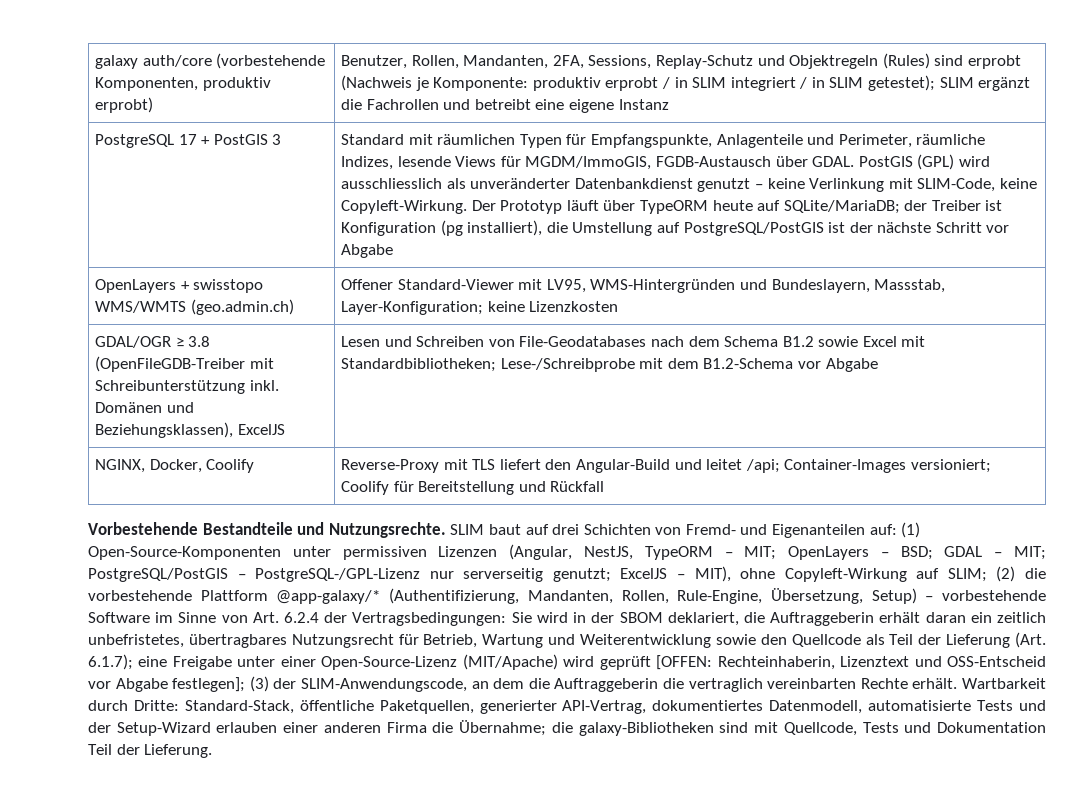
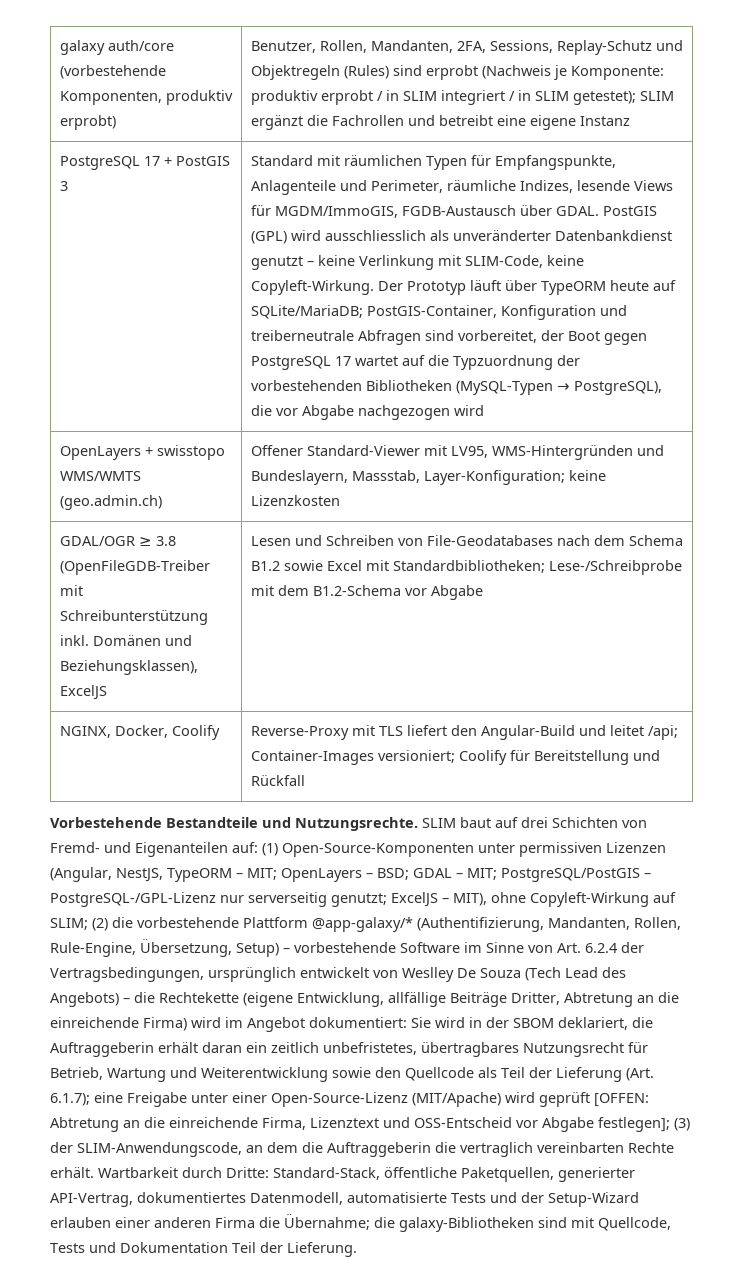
[904,200,1003,211] [340,220,1010,236] [340,244,393,258] der Treiber ist Konfiguration (pg installiert), die Umstellung auf PostgreSQL/PostGIS ist der nächste Schritt vor Abgabe -> [366,305,627,320] [250,330,647,345] [250,355,580,370] [250,380,662,395] [250,405,484,420] PostGIS-Container, Konfiguration und treiberneutrale Abfragen sind vorbereitet, der Boot gegen PostgreSQL 17 wartet auf die Typzuordnung der vorbestehenden Bibliotheken (MySQL-Typen → PostgreSQL), die vor Abgabe nachgezogen wird
[352,612,507,626] Vertragsbedingungen: -> [50,967,626,982] [50,992,679,1007] [50,1017,407,1032] Vertragsbedingungen, ursprünglich entwickelt von Weslley De Souza (Tech Lead des Angebots) – die Rechtekette (eigene Entwicklung, allfällige Beiträge Dritter, Abtretung an die einreichende Firma) wird im Angebot dokumentiert:
[717,656,835,670] Rechteinhaberin, -> [50,1117,306,1132] Abtretung an die einreichende Firma,

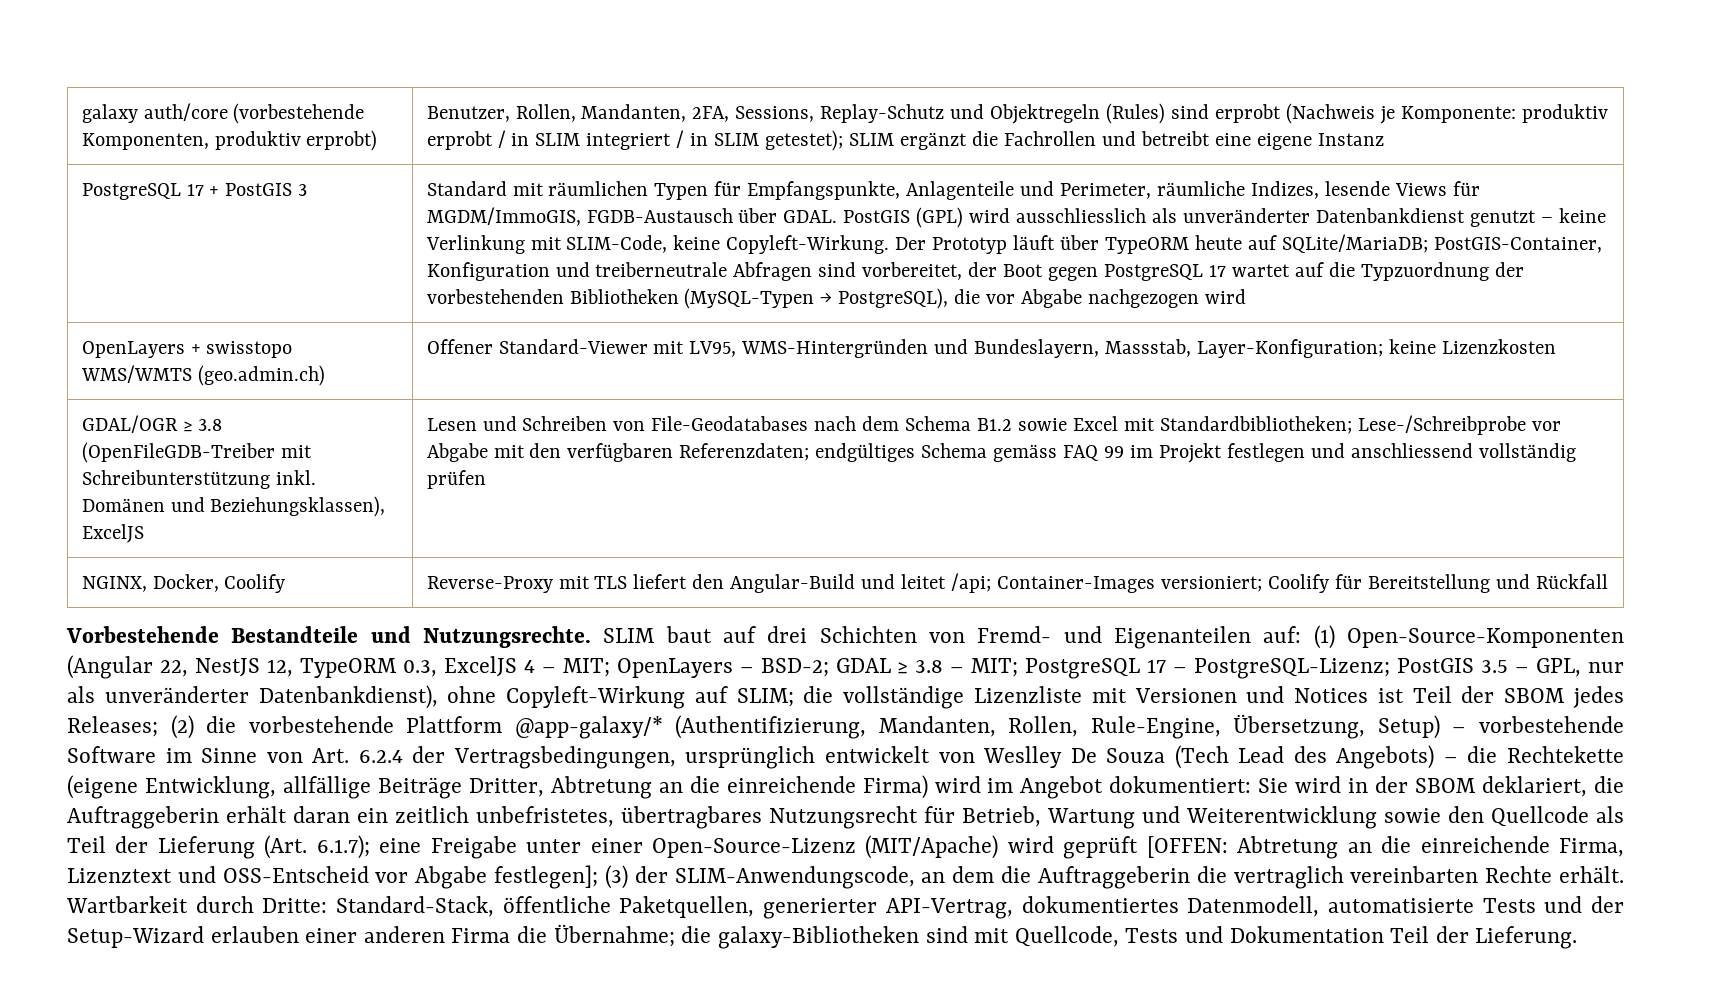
[250,585,483,600] mit dem B1.2-Schema vor Abgabe -> [1531,421,1561,431] [426,443,1576,463] [426,470,486,489] vor Abgabe mit den verfügbaren Referenzdaten; endgültiges Schema gemäss FAQ 99 im Projekt festlegen und anschliessend vollständig prüfen
[478,842,666,857] [50,867,651,882] [50,892,676,907] [50,918,88,930] unter permissiven Lizenzen (Angular, NestJS, TypeORM – MIT; OpenLayers – BSD; GDAL – MIT; PostgreSQL/PostGIS – PostgreSQL-/GPL-Lizenz nur serverseitig genutzt; ExcelJS – MIT), ohne Copyleft-Wirkung auf SLIM; -> [67,655,1625,679] [67,685,1625,709] [67,716,158,737] (Angular 22, NestJS 12, TypeORM 0.3, ExcelJS 4 – MIT; OpenLayers – BSD-2; GDAL ≥ 3.8 – MIT; PostgreSQL 17 – PostgreSQL-Lizenz; PostGIS 3.5 – GPL, nur als unveränderter Datenbankdienst), ohne Copyleft-Wirkung auf SLIM; die vollständige Lizenzliste mit Versionen und Notices ist Teil der SBOM jedes Releases;

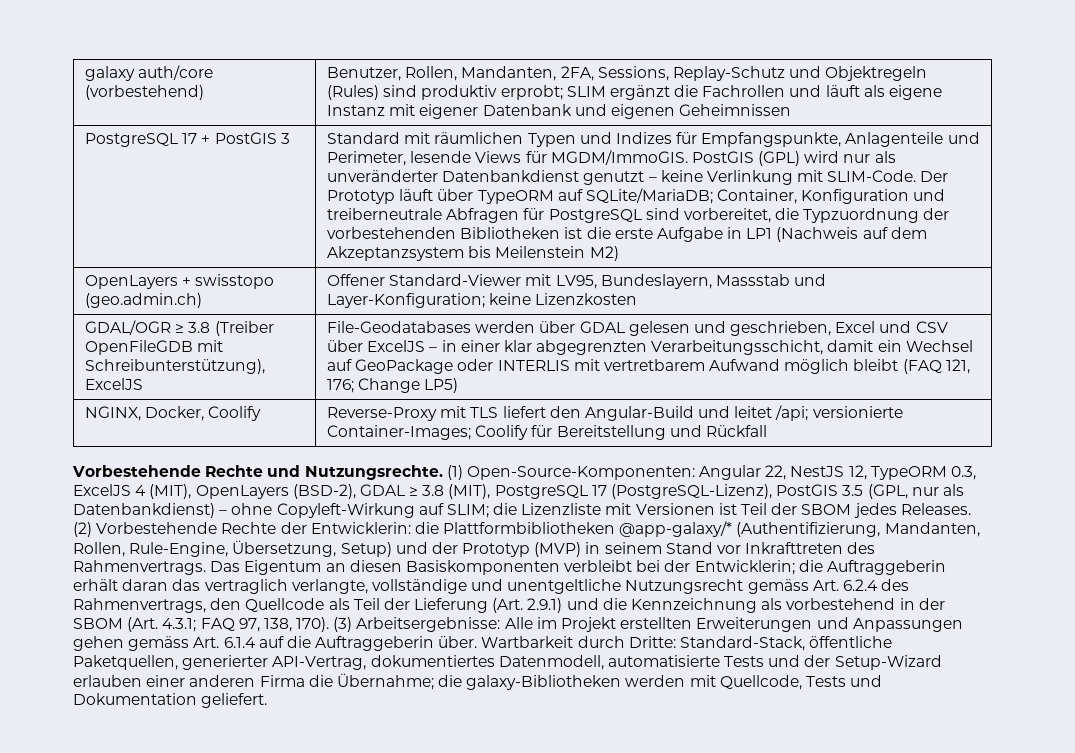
[233,103,365,124] [81,130,378,151] (vorbestehende Komponenten, produktiv erprobt) -> [84,85,204,100] (vorbestehend)
[1215,103,1608,124] [426,130,844,151] erprobt (Nachweis je Komponente: produktiv erprobt / in SLIM integriert / in SLIM getestet); -> [421,85,563,100] produktiv erprobt;
[1140,131,1251,146] betreibt eine -> [825,85,885,97] läuft als
(1384, 139) none -> [389,104,792,119] mit eigener Datenbank und eigenen Geheimnissen
(709, 191) none -> [579,132,672,144] und Indizes
[1157,181,1320,199] räumliche Indizes, -> (406, 158) none
[426,207,838,226] MGDM/ImmoGIS, FGDB-Austausch über GDAL. -> [550,150,688,165] MGDM/ImmoGIS.
[1016,208,1147,223] ausschliesslich -> [843,154,871,163] nur
[566,235,890,254] SLIM-Code, keine Copyleft-Wirkung. -> [827,170,917,182] SLIM-Code.
[1195,235,1243,250] heute -> (554, 197) none
[1433,237,1602,253] PostGIS-Container, -> [717,189,798,204] Container,
[818,262,1324,281] sind vorbereitet, der Boot gegen PostgreSQL 17 wartet auf -> [523,208,771,223] für PostgreSQL sind vorbereitet,
[684,288,1247,309] (MySQL-Typen → PostgreSQL), die vor Abgabe nachgezogen wird -> [564,227,927,242] [326,246,619,261] ist die erste Aufgabe in LP1 (Nachweis auf dem Akzeptanzsystem bis Meilenstein M2)
[80,365,192,383] WMS/WMTS -> (275, 281) none
[741,339,1192,358] WMS-Hintergründen und Bundeslayern, Massstab, -> [600,274,827,289] Bundeslayern, Massstab und
[81,442,312,463] [81,470,316,489] [81,496,386,517] [81,524,144,543] [426,415,1561,435] [426,443,1576,463] [426,470,486,489] (OpenFileGDB-Treiber mit Schreibunterstützung inkl. Domänen und Beziehungsklassen), ExcelJS | Lesen und Schreiben von File-Geodatabases nach dem Schema B1.2 sowie Excel mit Standardbibliotheken; Lese-/Schreibprobe vor Abgabe mit den verfügbaren Referenzdaten; endgültiges Schema gemäss FAQ 99 im Projekt festlegen und anschliessend vollständig prüfen -> [214,321,274,336] [84,340,224,355] [84,359,265,374] [84,378,143,390] [326,321,948,336] [326,340,973,355] [326,359,970,374] [326,378,459,393] (Treiber OpenFileGDB mit Schreibunterstützung), ExcelJS | File-Geodatabases werden über GDAL gelesen und geschrieben, Excel und CSV über ExcelJS – in einer klar abgegrenzten Verarbeitungsschicht, damit ein Wechsel auf GeoPackage oder INTERLIS mit vertretbarem Aufwand möglich bleibt (FAQ 121, 176; Change LP5)
[997,576,1263,593] Container-Images versioniert; -> [812,406,903,418] [326,425,471,440] versionierte Container-Images;
[231,626,359,643] Bestandteile -> [205,465,264,477] Rechte
[603,625,1624,649] [67,655,153,679] SLIM baut auf drei Schichten von Fremd- und Eigenanteilen auf: (1) Open-Source-Komponenten (Angular -> [446,465,762,480] (1) Open-Source-Komponenten: Angular
[541,658,1625,679] [67,685,438,709] – MIT; OpenLayers – BSD-2; GDAL ≥ 3.8 – MIT; PostgreSQL 17 – PostgreSQL-Lizenz; PostGIS 3.5 – GPL, nur als unveränderter Datenbankdienst), -> [149,484,964,499] [73,503,228,518] (MIT), OpenLayers (BSD-2), GDAL ≥ 3.8 (MIT), PostgreSQL 17 (PostgreSQL-Lizenz), PostGIS 3.5 (GPL, nur als Datenbankdienst) –
[843,686,965,709] vollständige -> (518, 509) none
[1246,686,1369,703] und Notices -> (715, 509) none
[67,715,503,739] Releases; (2) die vorbestehende Plattform -> [900,503,971,515] [73,522,616,537] Releases. (2) Vorbestehende Rechte der Entwicklerin: die Plattformbibliotheken
[1452,716,1624,733] [67,745,1624,769] [67,775,1625,799] [67,806,1441,829] – vorbestehende Software im Sinne von Art. 6.2.4 der Vertragsbedingungen, ursprünglich entwickelt von Weslley De Souza (Tech Lead des Angebots) – die Rechtekette (eigene Entwicklung, allfällige Beiträge Dritter, Abtretung an die einreichende Firma) wird im Angebot dokumentiert: Sie wird in der SBOM deklariert, die Auftraggeberin erhält daran ein zeitlich unbefristetes, übertragbares Nutzungsrecht für Betrieb, Wartung und Weiterentwicklung sowie -> [395,542,876,557] [73,560,947,575] [73,579,910,594] [73,598,206,613] und der Prototyp (MVP) in seinem Stand vor Inkrafttreten des Rahmenvertrags. Das Eigentum an diesen Basiskomponenten verbleibt bei der Entwicklerin; die Auftraggeberin erhält daran das vertraglich verlangte, vollständige und unentgeltliche Nutzungsrecht gemäss Art. 6.2.4 des Rahmenvertrags,
[316,835,1624,859] [67,865,1624,889] 6.1.7); eine Freigabe unter einer Open-Source-Lizenz (MIT/Apache) wird geprüft [OFFEN: Abtretung an die einreichende Firma, Lizenztext und OSS-Entscheid vor Abgabe festlegen]; (3) der SLIM-Anwendungscode, an dem die Auftraggeberin die vertraglich vereinbarten Rechte erhält. -> [527,598,945,613] [73,617,963,632] [73,636,478,651] 2.9.1) und die Kennzeichnung als vorbestehend in der SBOM (Art. 4.3.1; FAQ 97, 138, 170). (3) Arbeitsergebnisse: Alle im Projekt erstellten Erweiterungen und Anpassungen gehen gemäss Art. 6.1.4 auf die Auftraggeberin über.
[925,926,968,943] sind -> [625,675,686,687] werden
[1390,926,1578,949] Teil der Lieferung. -> [201,693,268,708] geliefert.

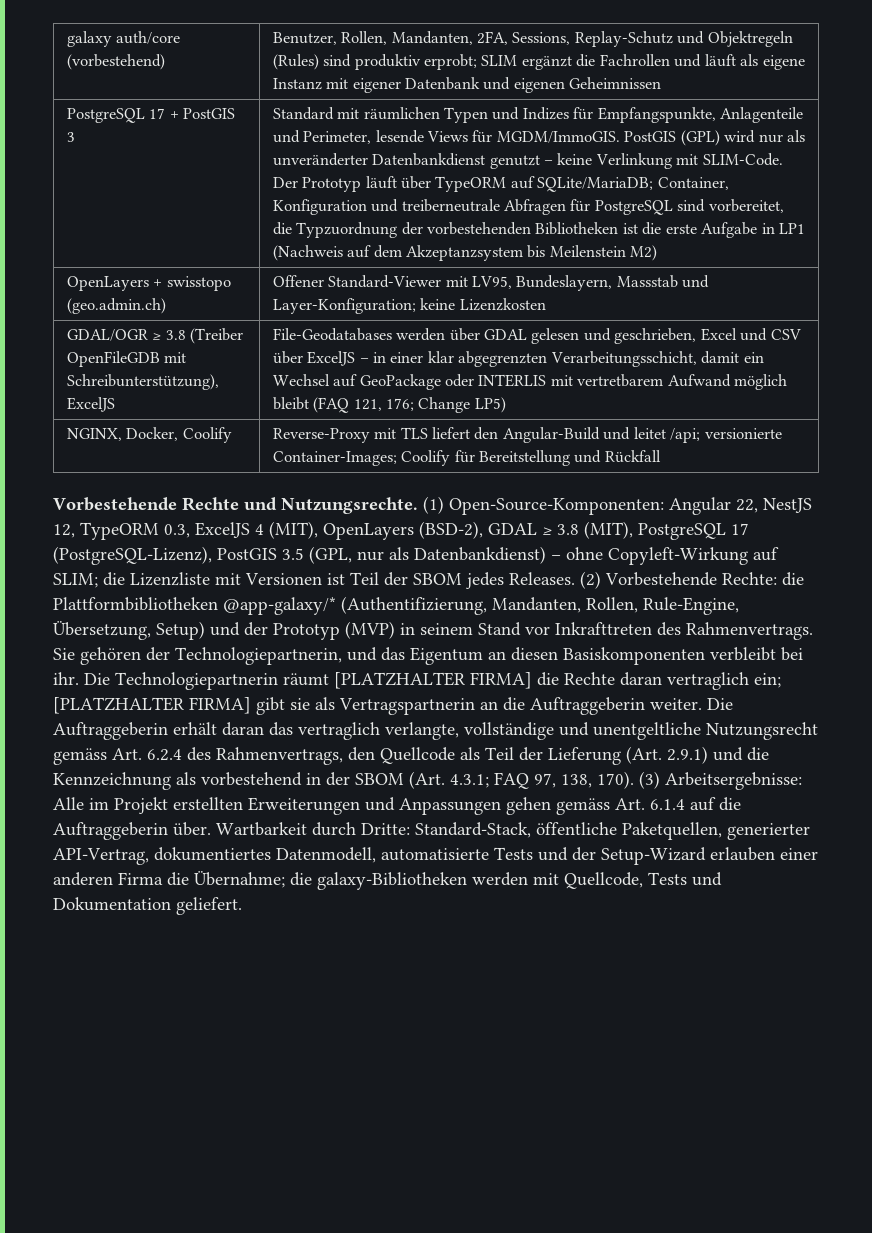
[221,522,411,534] Rechte der Entwicklerin: -> [722,572,777,585] Rechte:
[210,561,241,572] Das -> [53,647,405,665] Sie gehören der Technologiepartnerin, und das
[664,560,823,575] der Entwicklerin; die -> [53,672,781,690] [53,697,733,715] ihr. Die Technologiepartnerin räumt [PLATZHALTER FIRMA] die Rechte daran vertraglich ein; [PLATZHALTER FIRMA] gibt sie als Vertragspartnerin an die Auftraggeberin weiter. Die

